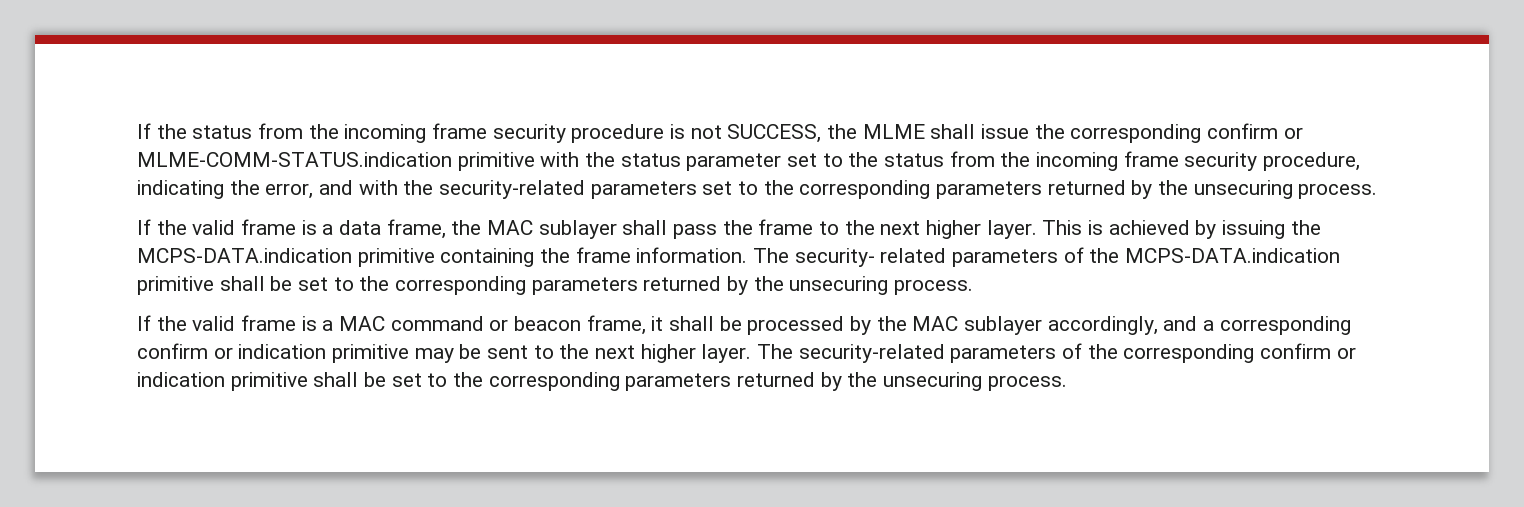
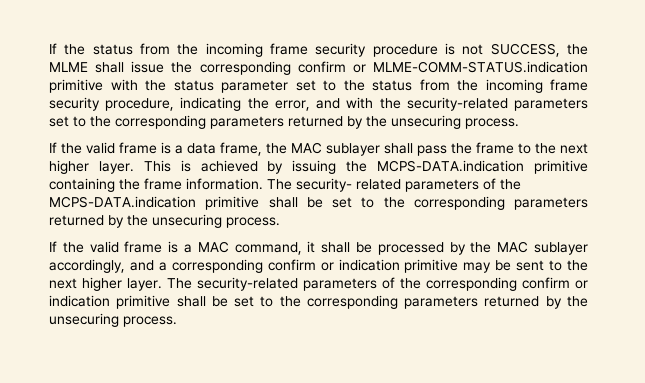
[390,315,646,335] command or beacon frame, -> [234,242,302,255] command,

